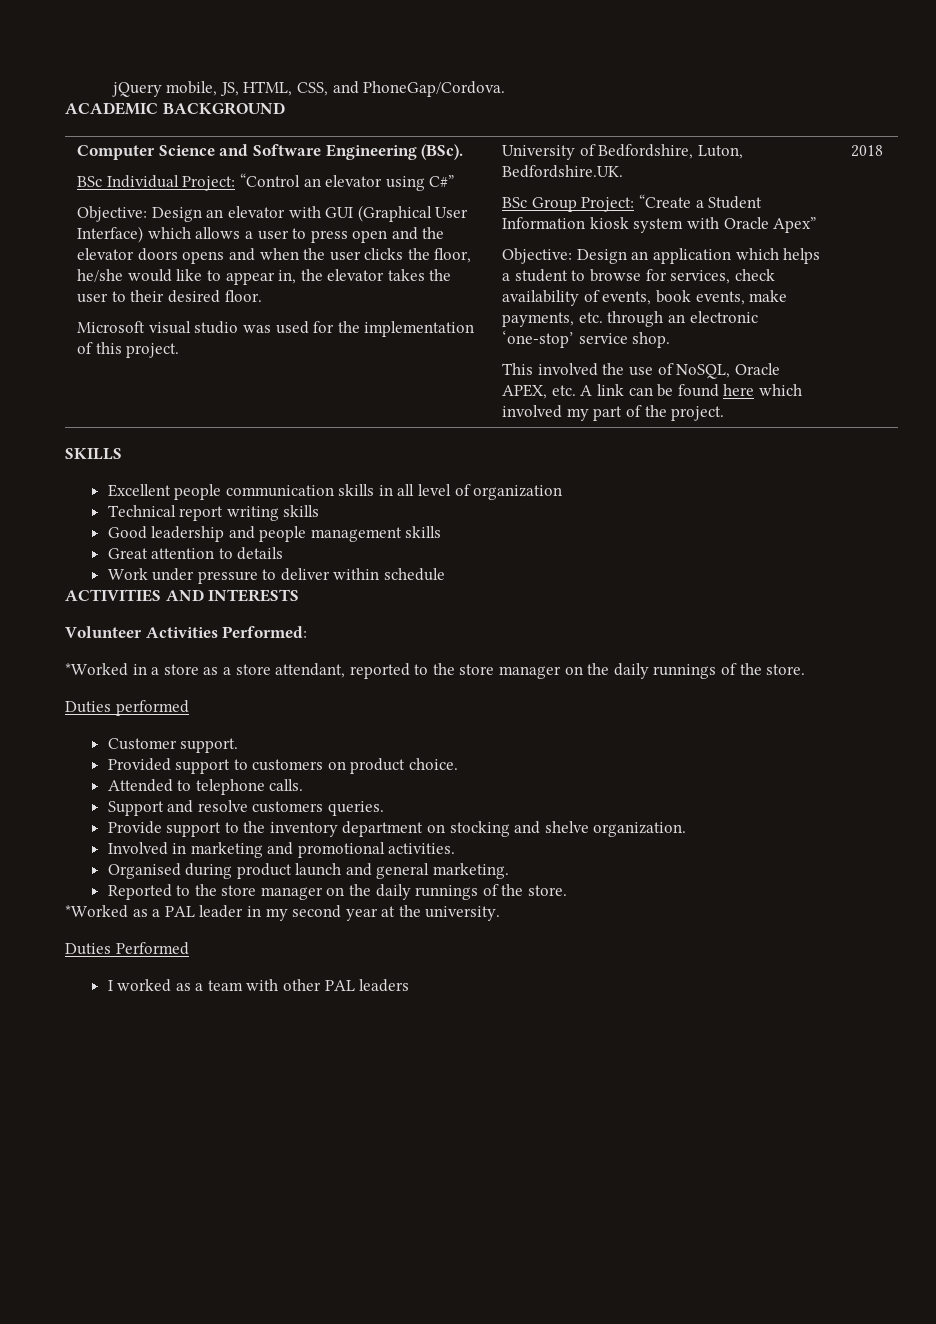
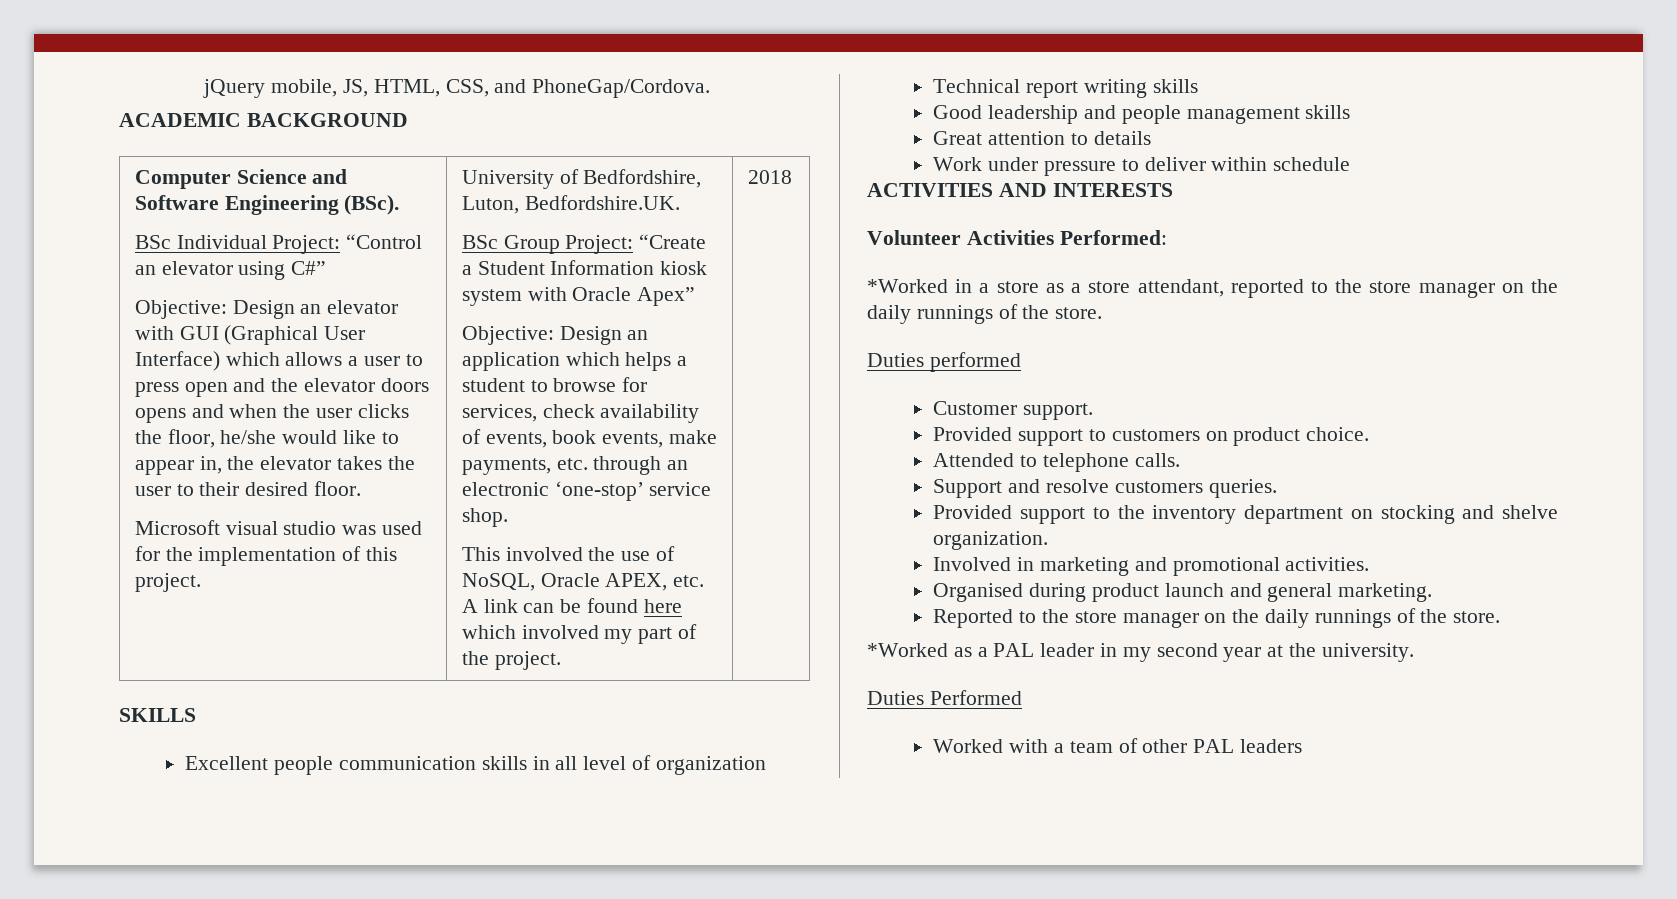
[107,821,162,834] Provide -> [933,505,1013,519] Provided
[107,979,191,992] I worked as -> [933,739,1049,753] Worked with
[246,979,279,991] with -> [1118,738,1138,753] of

